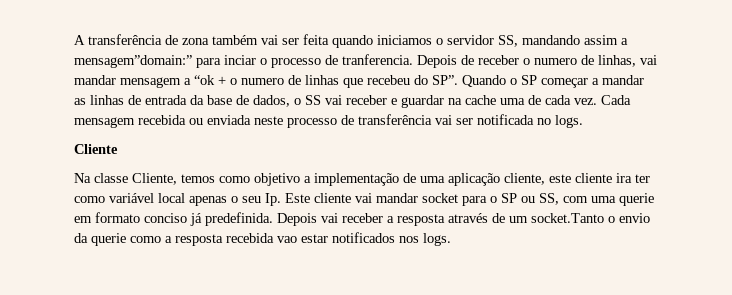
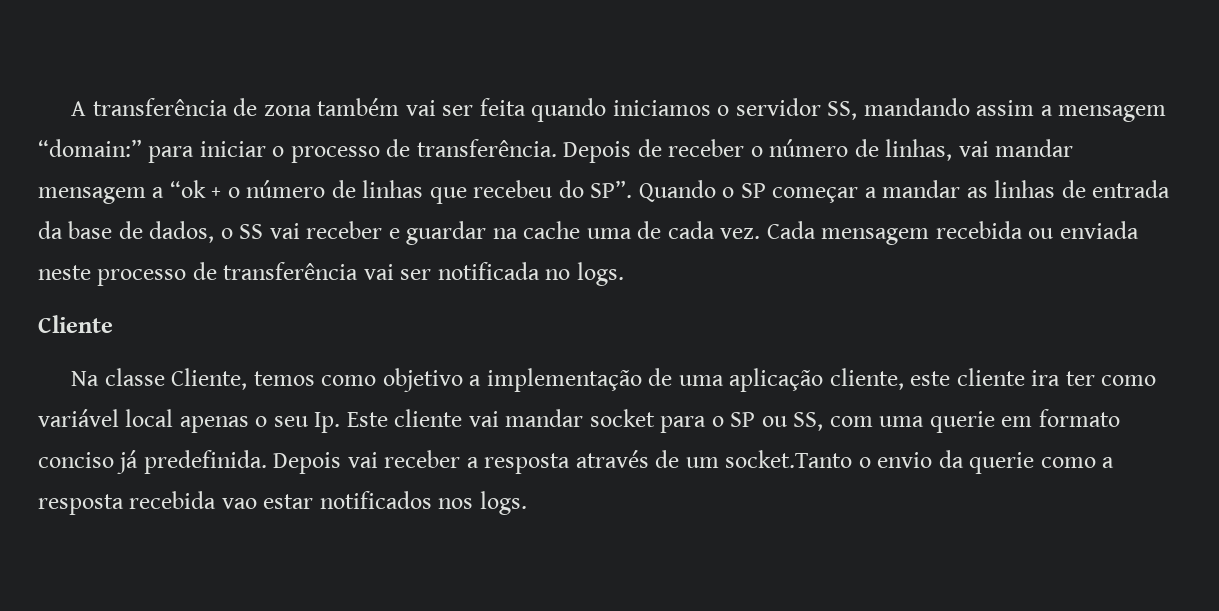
[74,55,256,68] mensagem”domain:” para inciar -> [1058,105,1167,122] [38,139,266,163] mensagem “domain:” para iniciar
[342,54,413,65] tranferencia. -> [416,139,557,157] transferência.
[534,58,577,65] numero -> [769,139,849,157] número
[241,78,284,85] numero -> [246,180,326,198] número

